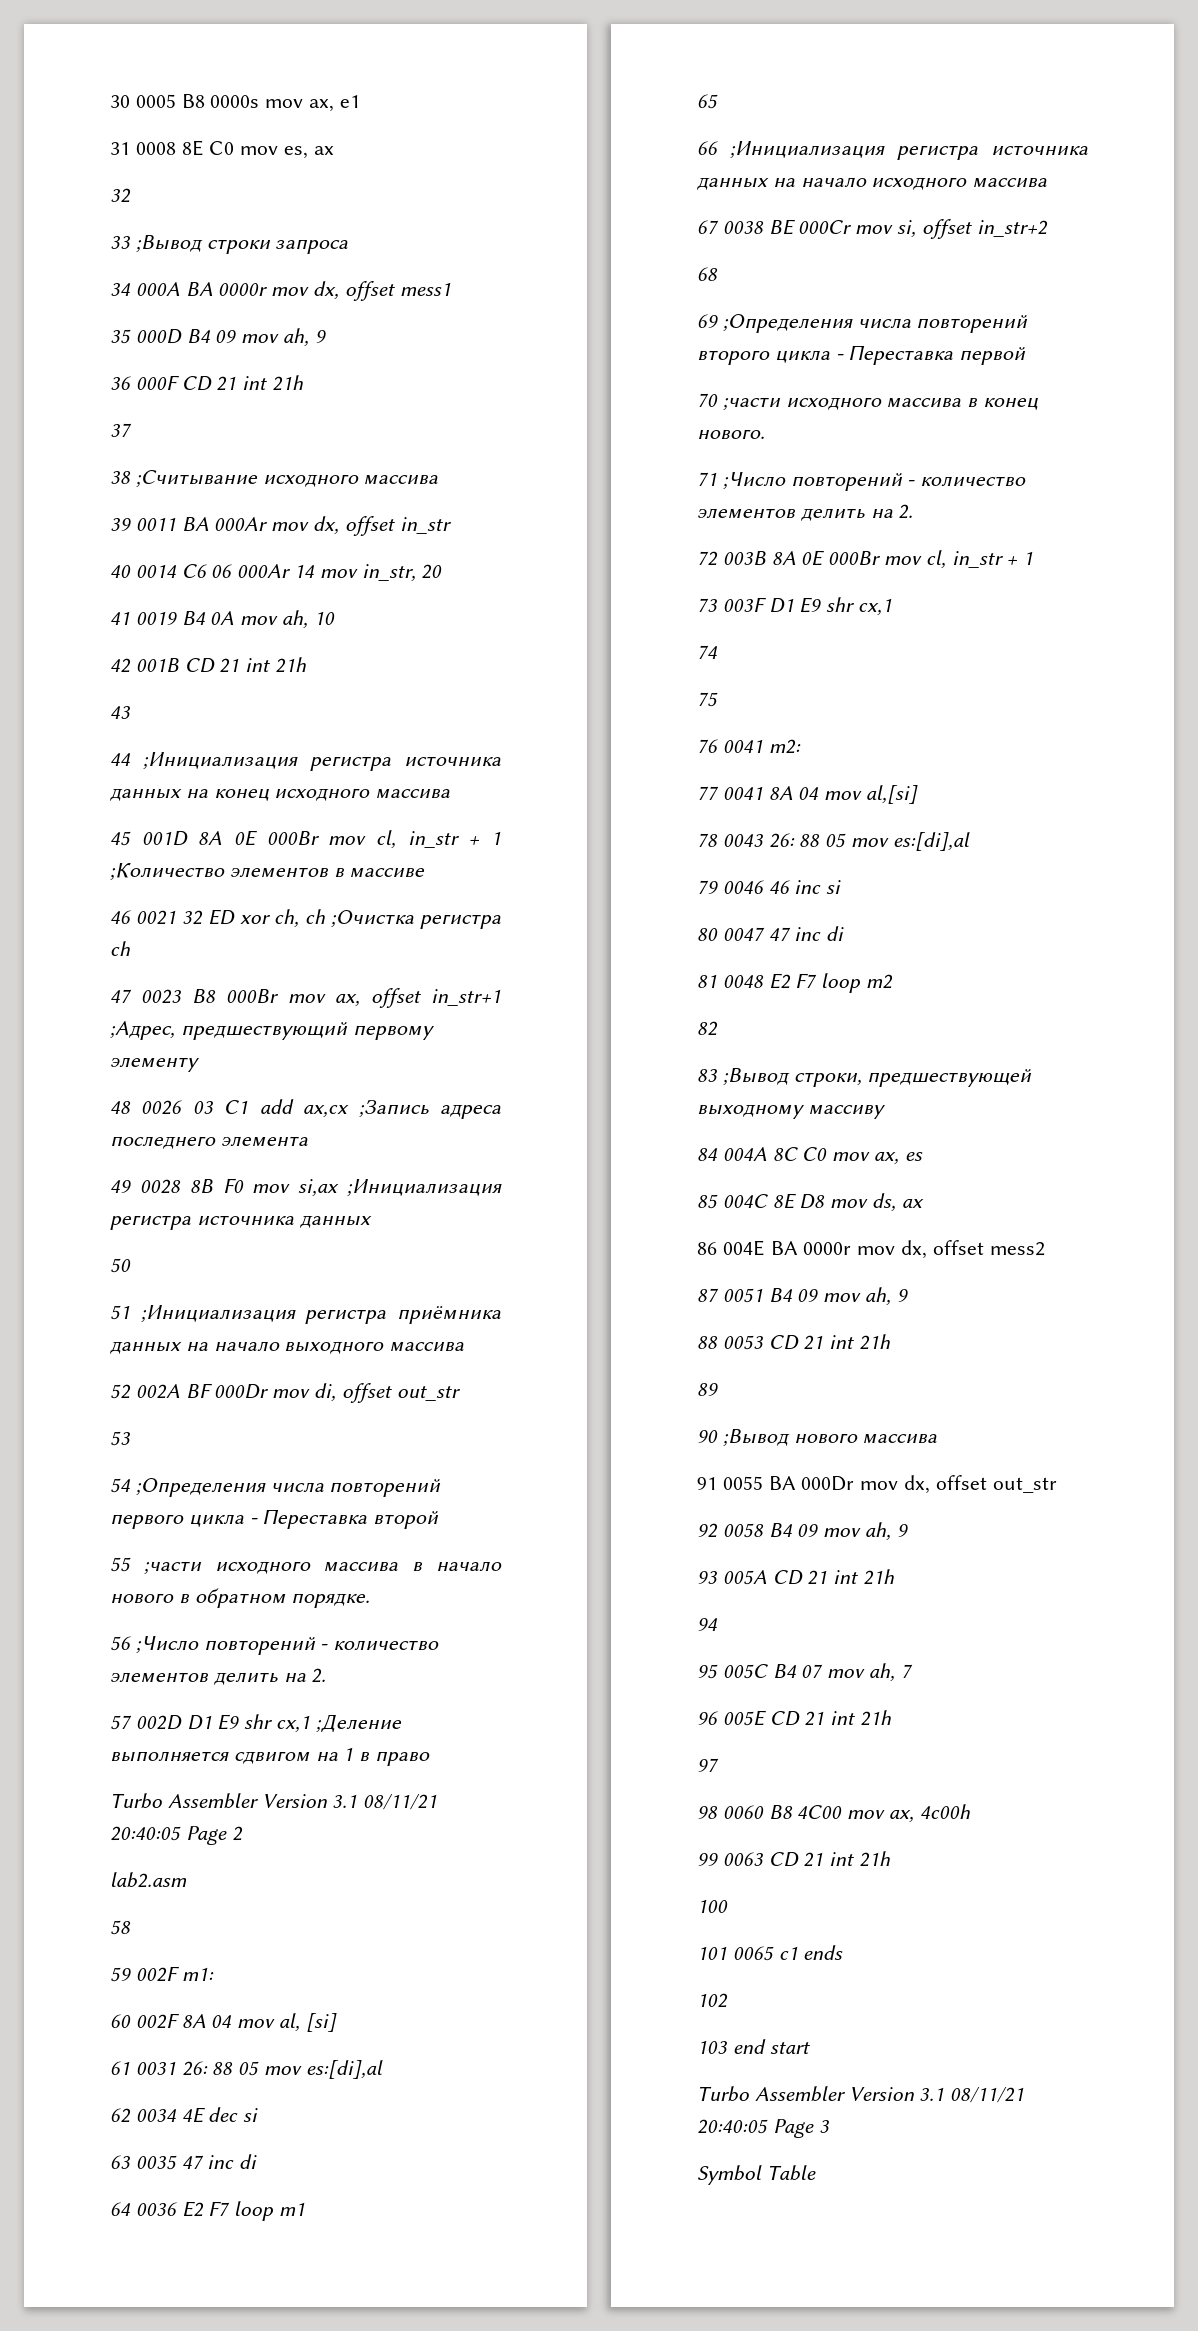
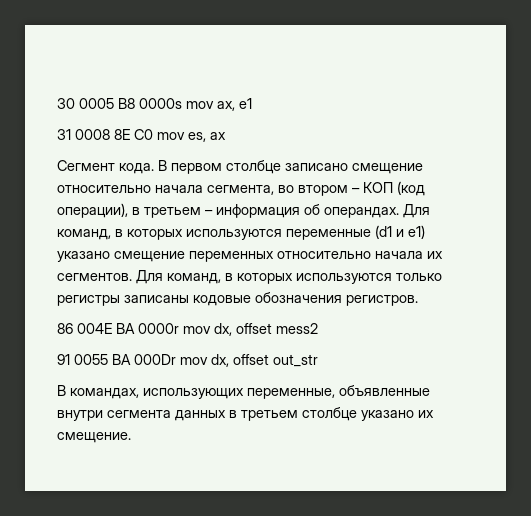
[110,188,131,203] [110,235,349,254] [110,281,451,301] [110,328,326,346] [110,375,305,391] [110,423,132,437] [110,470,439,487] [110,516,452,536] [110,564,443,581] [110,610,335,628] [110,657,308,673] [110,706,130,719] [110,752,501,771] [109,788,451,801] [110,830,502,848] [110,863,426,880] [110,909,501,929] [110,941,131,956] [110,988,501,1008] [110,1021,435,1040] [110,1057,200,1072] [110,1099,502,1119] [110,1136,308,1149] [110,1178,503,1196] [110,1215,372,1230] [110,1258,131,1273] [110,1305,501,1324] [109,1341,465,1354] [110,1383,461,1403] [110,1431,130,1446] [110,1478,442,1497] [110,1509,440,1529] [110,1557,502,1574] [110,1588,371,1608] [110,1636,440,1655] [110,1668,327,1685] [110,1714,402,1733] [110,1747,431,1766] [110,1793,438,1810] [110,1826,243,1845] [110,1872,187,1888] [110,1920,131,1935] [110,1966,214,1982] [110,2013,337,2032] [110,2060,383,2079] [110,2107,259,2123] [110,2154,258,2170] [110,2201,306,2221] [697,94,718,109] [697,141,1088,160] [696,177,1048,190] [697,219,1048,239] [697,267,718,281] [697,314,1029,333] [697,345,1027,365] [697,393,1040,410] [697,429,765,440] [697,472,1027,491] [697,504,914,521] [697,550,1034,568] [697,597,893,615] [697,645,718,659] [697,692,718,707] [697,739,801,754] [697,785,919,804] [697,832,970,851] [697,880,842,894] [697,926,845,941] [697,973,894,993] [697,1021,718,1036] [697,1068,1033,1087] [697,1104,886,1119] [697,1147,923,1164] [697,1193,924,1211] 32 // 33 ;Вывод строки запроса // 34 000A BA 0000r mov dx, offset mess1 // 35 000D B4 09 mov ah, 9 // 36 000F CD 21 int 21h // 37 // 38 ;Считывание исходного массива // 39 0011 BA 000Ar mov dx, offset in_str // 40 0014 C6 06 000Ar 14 mov in_str, 20 // 41 0019 B4 0A mov ah, 10 // 42 001B CD 21 int 21h // 43 // 44 ;Инициализация регистра источника данных на конец исходного массива // 45 001D 8A 0E 000Br mov cl, in_str + 1 ;Количество элементов в массиве // 46 0021 32 ED xor ch, ch ;Очистка регистра ch // 47 0023 B8 000Br mov ax, offset in_str+1 ;Адрес, предшествующий первому элементу // 48 0026 03 C1 add ax,cx ;Запись адреса последнего элемента // 49 0028 8B F0 mov si,ax ;Инициализация регистра источника данных // 50 // 51 ;Инициализация регистра приёмника данных на начало выходного массива // 52 002A BF 000Dr mov di, offset out_str // 53 // 54 ;Определения числа повторений первого цикла - Переставка второй // 55 ;части исходного массива в начало нового в обратном порядке. // 56 ;Число повторений - количество элементов делить на 2. // 57 002D D1 E9 shr cx,1 ;Деление выполняется сдвигом на 1 в право // Turbo Assembler Version 3.1 08/11/21 20:40:05 Page 2 // lab2.asm // 58 // 59 002F m1: // 60 002F 8A 04 mov al, [si] // 61 0031 26: 88 05 mov es:[di],al // 62 0034 4E dec si // 63 0035 47 inc di // 64 0036 E2 F7 loop m1 // 65 // 66 ;Инициализация регистра источника данных на начало исходного массива // 67 0038 BE 000Cr mov si, offset in_str+2 // 68 // 69 ;Определения числа повторений второго цикла - Переставка первой // 70 ;части исходного массива в конец нового. // 71 ;Число повторений - количество элементов делить на 2. // 72 003B 8A 0E 000Br mov cl, in_str + 1 // 73 003F D1 E9 shr cx,1 // 74 // 75 // 76 0041 m2: // 77 0041 8A 04 mov al,[si] // 78 0043 26: 88 05 mov es:[di],al // 79 0046 46 inc si // 80 0047 47 inc di // 81 0048 E2 F7 loop m2 // 82 // 83 ;Вывод строки, предшествующей выходному массиву // 84 004A 8C C0 mov ax, es // 85 004C 8E D8 mov ds, ax -> [57,160,423,174] [57,181,425,196] [57,203,430,218] [57,225,425,240] [57,251,443,262] [57,270,442,284] [57,292,418,306] Сегмент кода. В первом столбце записано смещение относительно начала сегмента, во втором – КОП (код операции), в третьем – информация об операндах. Для команд, в которых используются переменные (d1 и e1) указано смещение переменных относительно начала их сегментов. Для команд, в которых используются только регистры записаны кодовые обозначения регистров.
[697,1287,908,1305] [697,1334,892,1350] [697,1383,718,1396] [697,1429,938,1446] // 87 0051 B4 09 mov ah, 9 // 88 0053 CD 21 int 21h // 89 // 90 ;Вывод нового массива -> (318, 328) none
[697,1522,908,1540] [697,1569,896,1585] [697,1618,718,1631] [697,1663,913,1681] [697,1710,893,1726] [697,1758,719,1772] [697,1804,971,1822] [697,1851,892,1867] [697,1899,728,1913] [697,1945,844,1961] [697,1993,728,2008] [697,2039,810,2054] [697,2086,1025,2103] [697,2119,829,2138] [697,2165,816,2185] 92 0058 B4 09 mov ah, 9 // 93 005A CD 21 int 21h // 94 // 95 005C B4 07 mov ah, 7 // 96 005E CD 21 int 21h // 97 // 98 0060 B8 4C00 mov ax, 4c00h // 99 0063 CD 21 int 21h // 100 // 101 0065 c1 ends // 102 // 103 end start // Turbo Assembler Version 3.1 08/11/21 20:40:05 Page 3 // Symbol Table -> [57,385,430,399] [57,407,434,421] [57,432,131,443] В командах, использующих переменные, объявленные внутри сегмента данных в третьем столбце указано их смещение.

